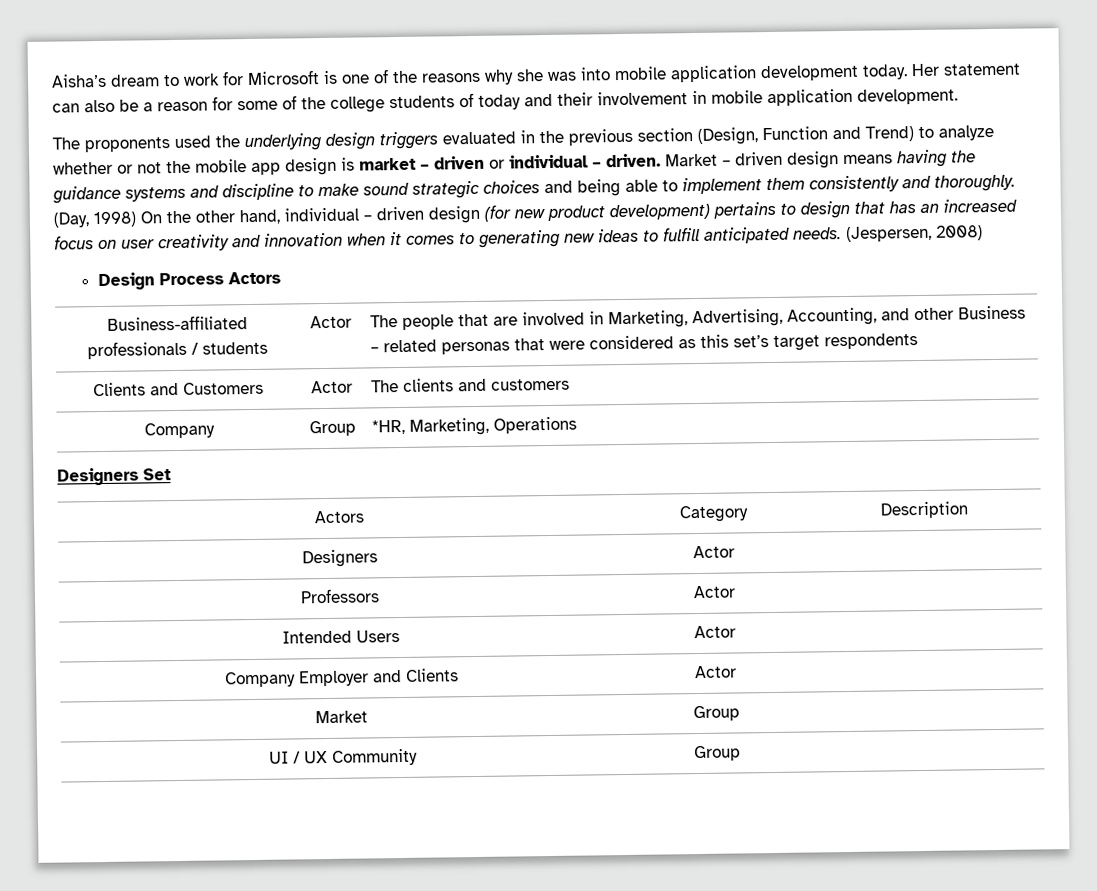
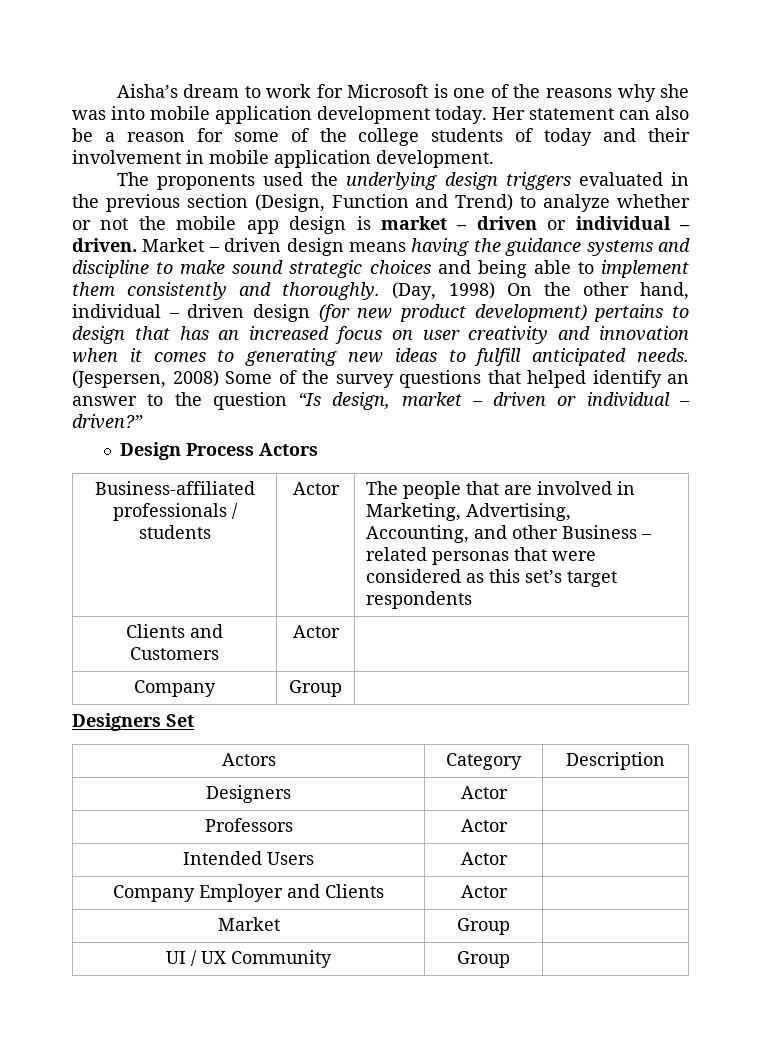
(983, 233) none -> [225,370,689,388] [72,392,690,410] [72,414,143,429] Some of the survey questions that helped identify an answer to the question “Is design, market – driven or individual – driven?”
[371,378,571,393] The clients and customers -> (340, 631) none
[371,416,578,436] *HR, Marketing, Operations -> (342, 688) none

